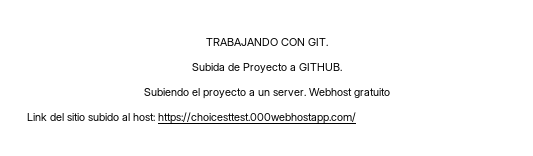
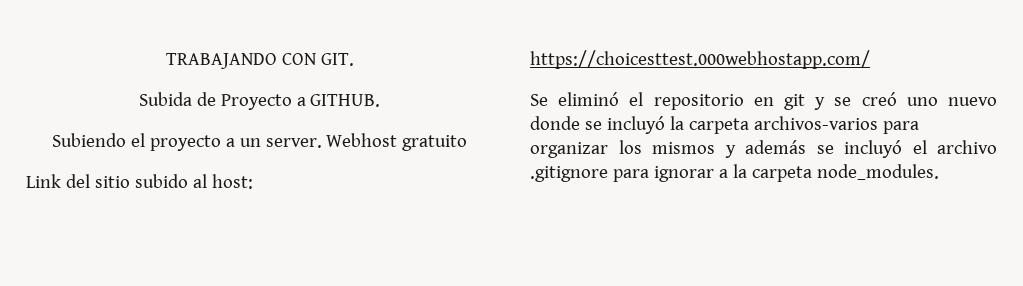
(356, 118) none -> [530,92,997,110] [530,116,919,134] [530,140,997,158] [530,164,939,182] // Se eliminó el repositorio en git y se creó uno nuevo donde se incluyó la carpeta archivos-varios para organizar los mismos y además se incluyó el archivo .gitignore para ignorar a la carpeta node_modules.

